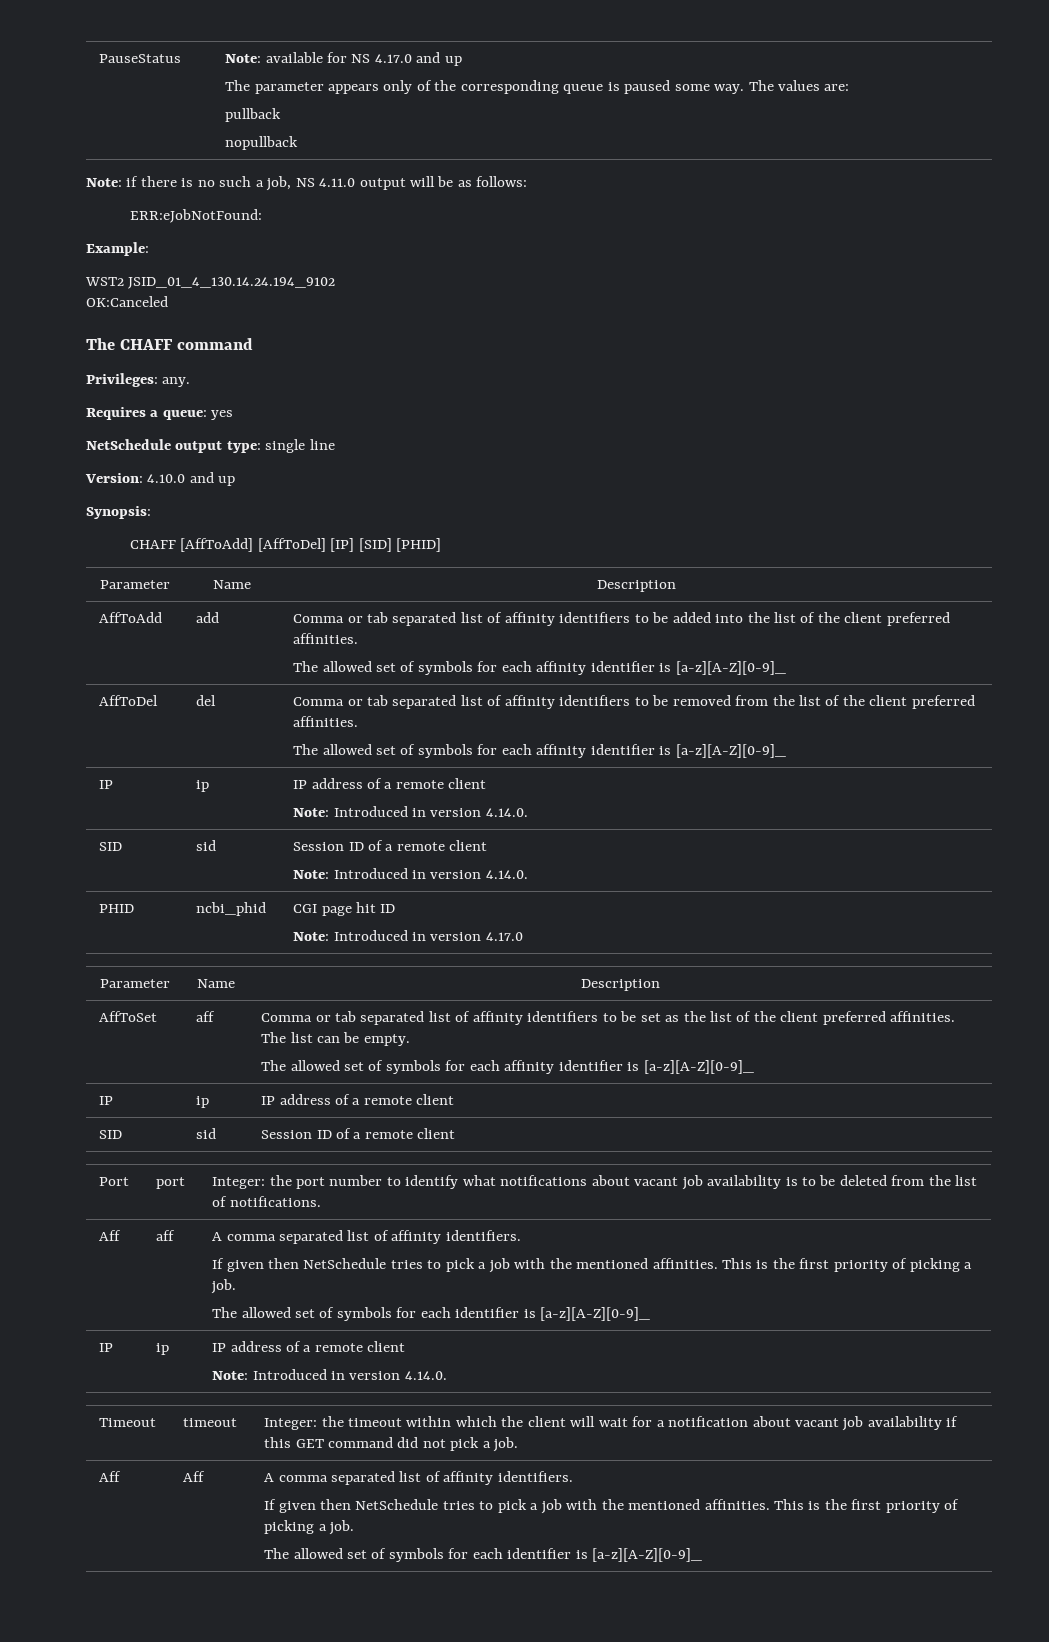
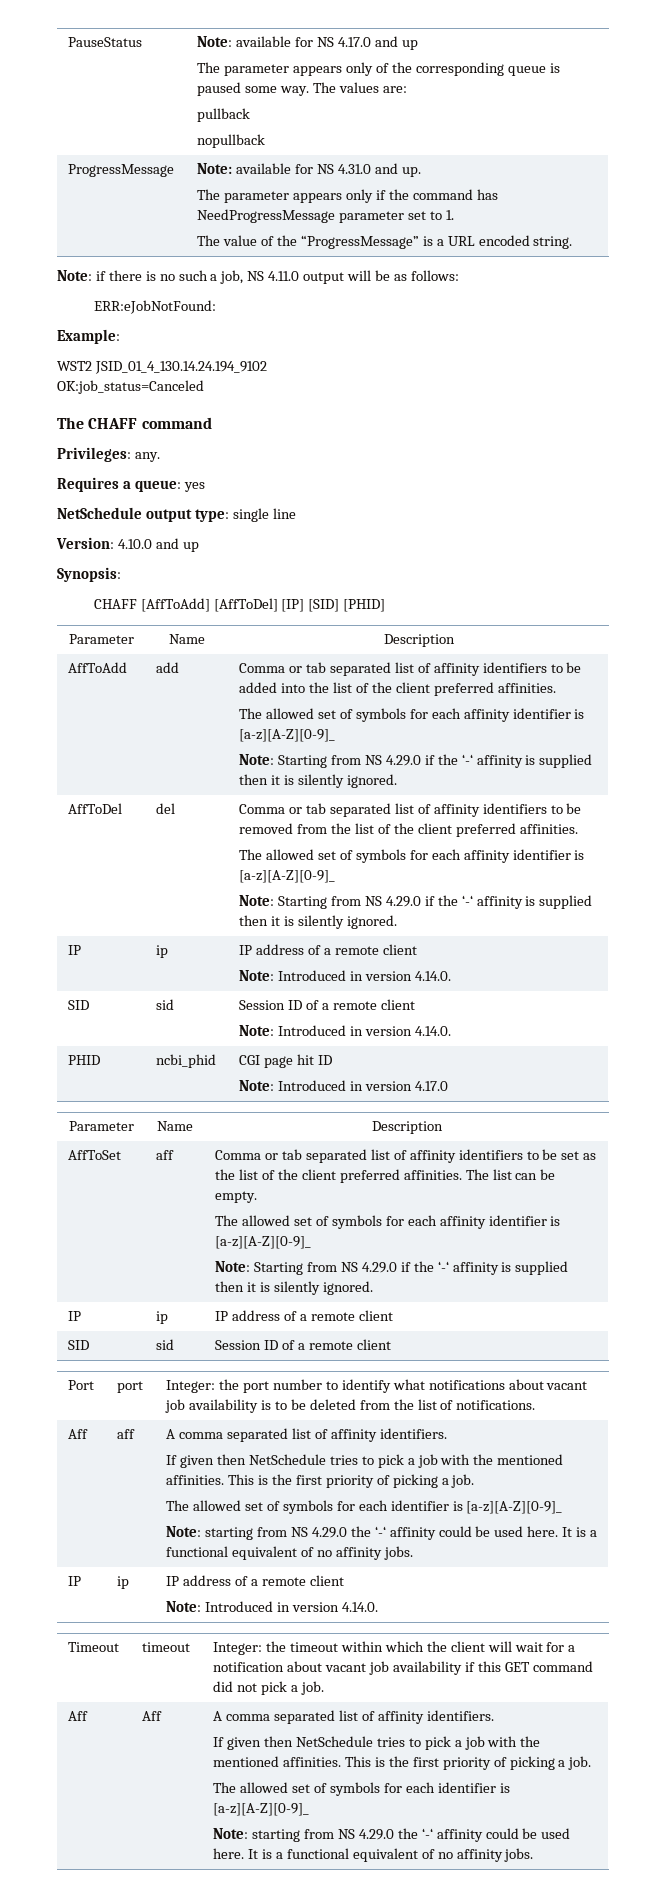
(299, 143) none -> [68,164,175,177] [197,163,421,177] [197,189,498,203] [197,209,454,223] [197,235,573,249] // ProgressMessage | Note: available for NS 4.31.0 and up. // The parameter appears only if the command has NeedProgressMessage parameter set to 1. // The value of the “ProgressMessage” is a URL encoded string.
[86,296,168,307] OK:Canceled -> [57,380,204,394] OK:job_status=Canceled
(786, 668) none -> [239,754,593,768] [239,774,397,788] // Note: Starting from NS 4.29.0 if the ‘-‘ affinity is supplied then it is silently ignored.
(786, 751) none -> [239,895,593,909] [239,915,397,929] // Note: Starting from NS 4.29.0 if the ‘-‘ affinity is supplied then it is silently ignored.
(754, 1067) none -> [215,1261,569,1275] [215,1281,373,1295] // Note: Starting from NS 4.29.0 if the ‘-‘ affinity is supplied then it is silently ignored.
(651, 1314) none -> [166,1526,598,1540] [166,1546,413,1560] // Note: starting from NS 4.29.0 the ‘-‘ affinity could be used here. It is a functional equivalent of no affinity jobs.
(703, 1555) none -> [213,1828,571,1842] [213,1848,534,1862] // Note: starting from NS 4.29.0 the ‘-‘ affinity could be used here. It is a functional equivalent of no affinity jobs.

